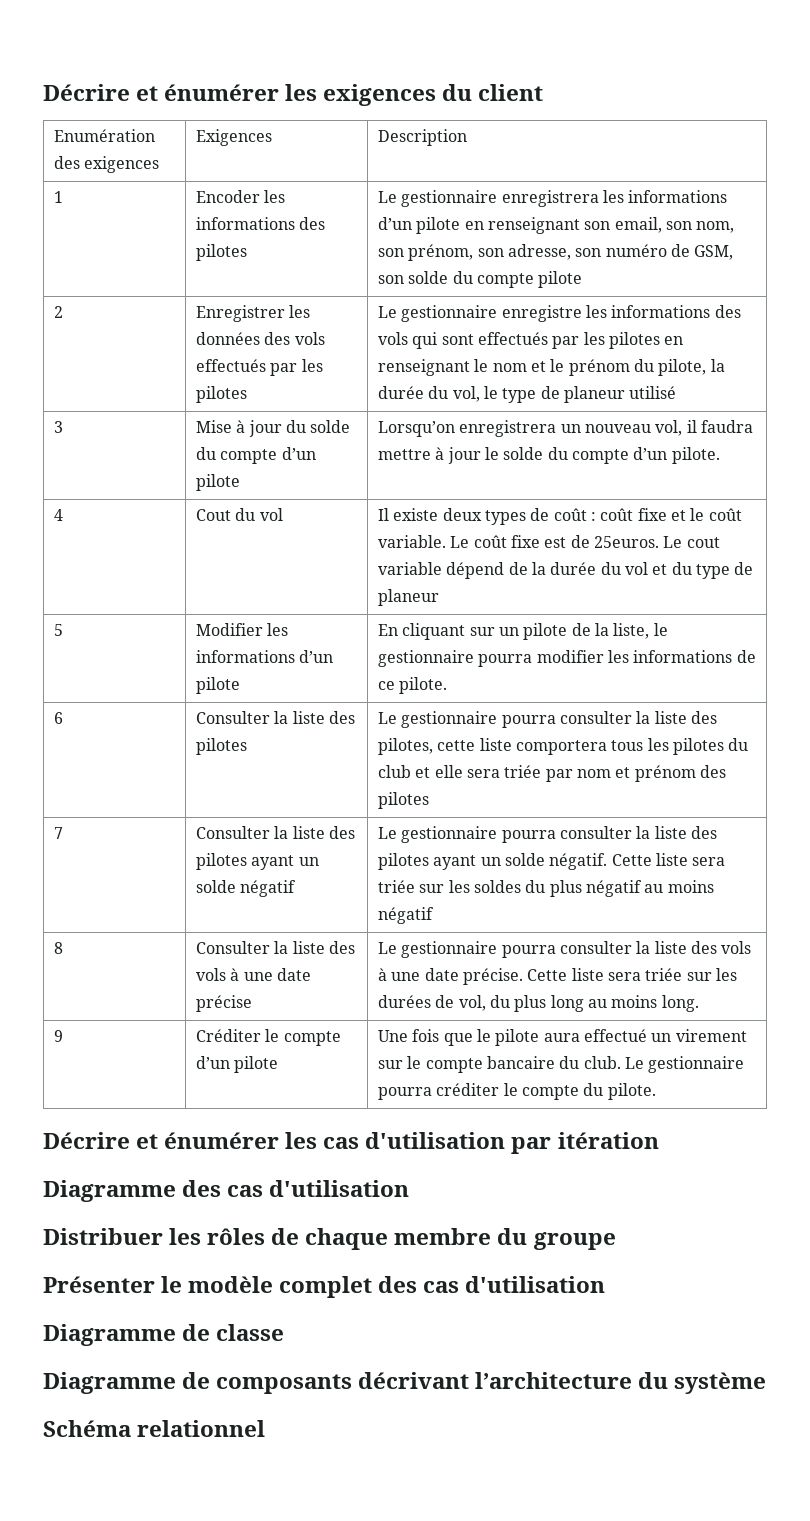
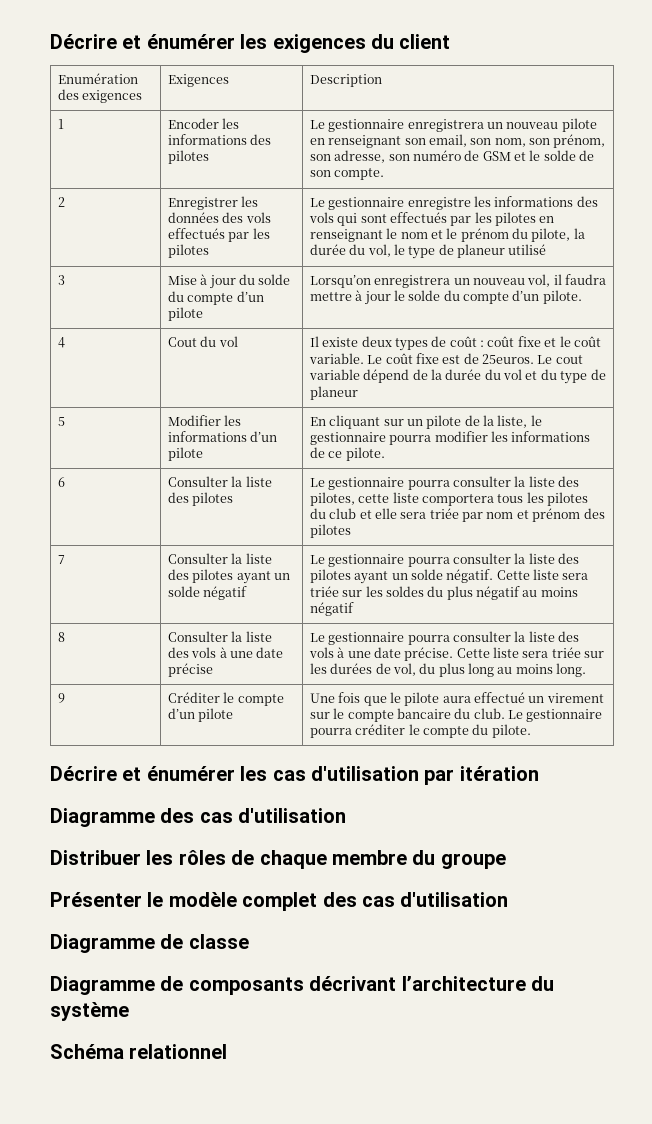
[603,190,728,203] [378,217,413,230] les informations d’un -> [486,122,559,129] un nouveau
[694,245,734,260] [378,271,583,288] GSM, son solde du compte pilote -> [482,150,595,161] [309,168,385,180] GSM et le solde de son compte.

